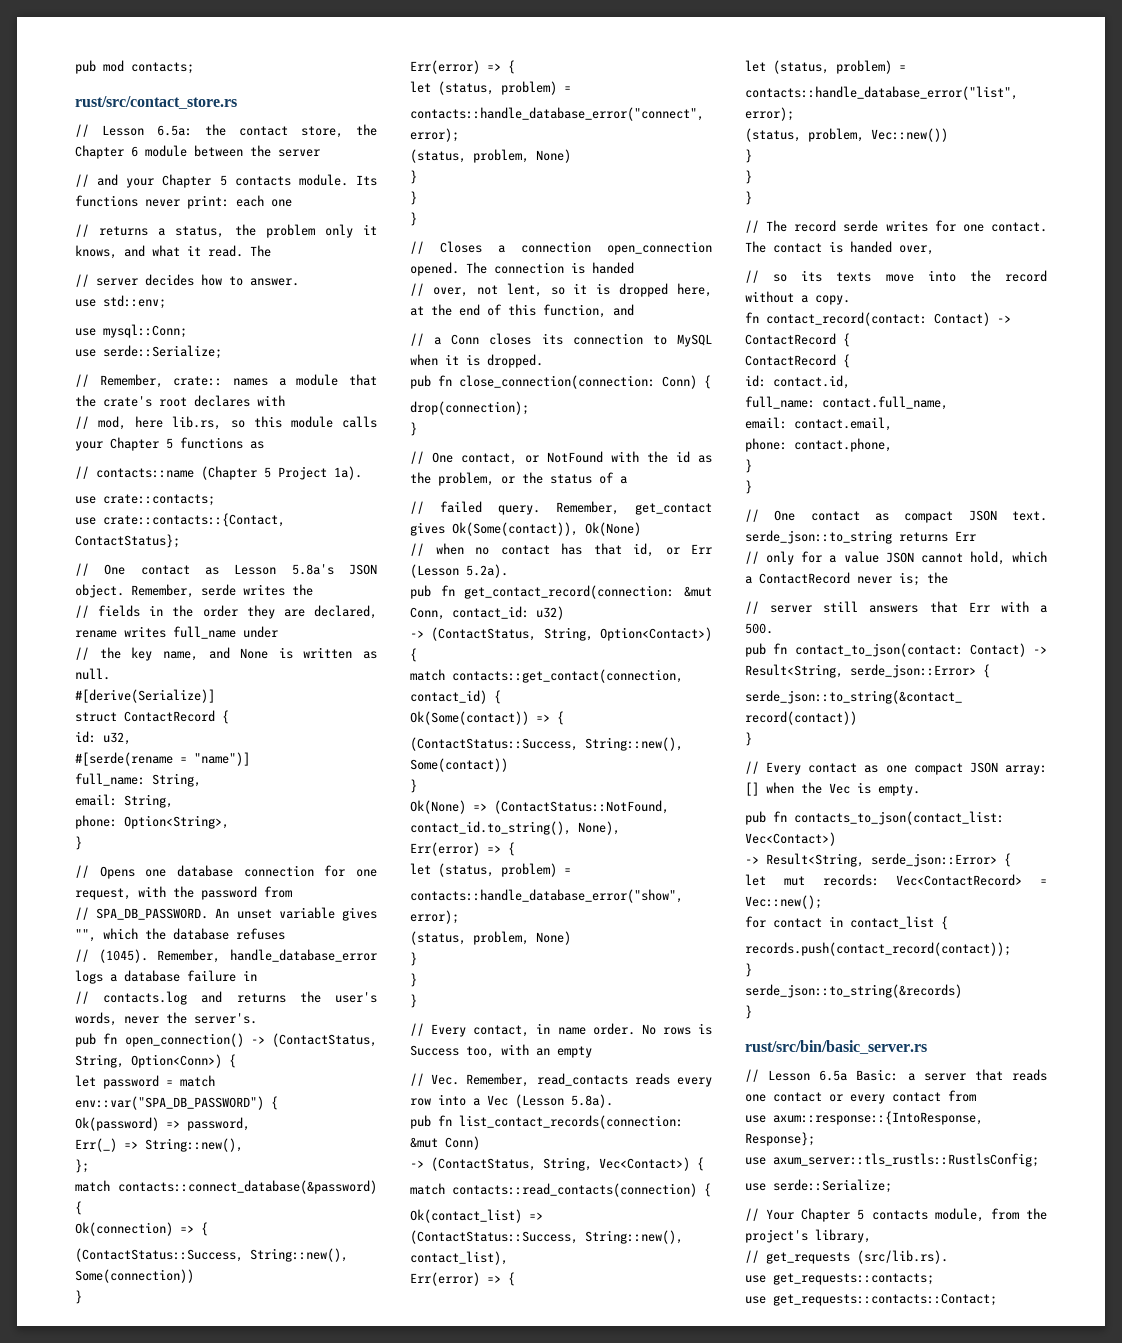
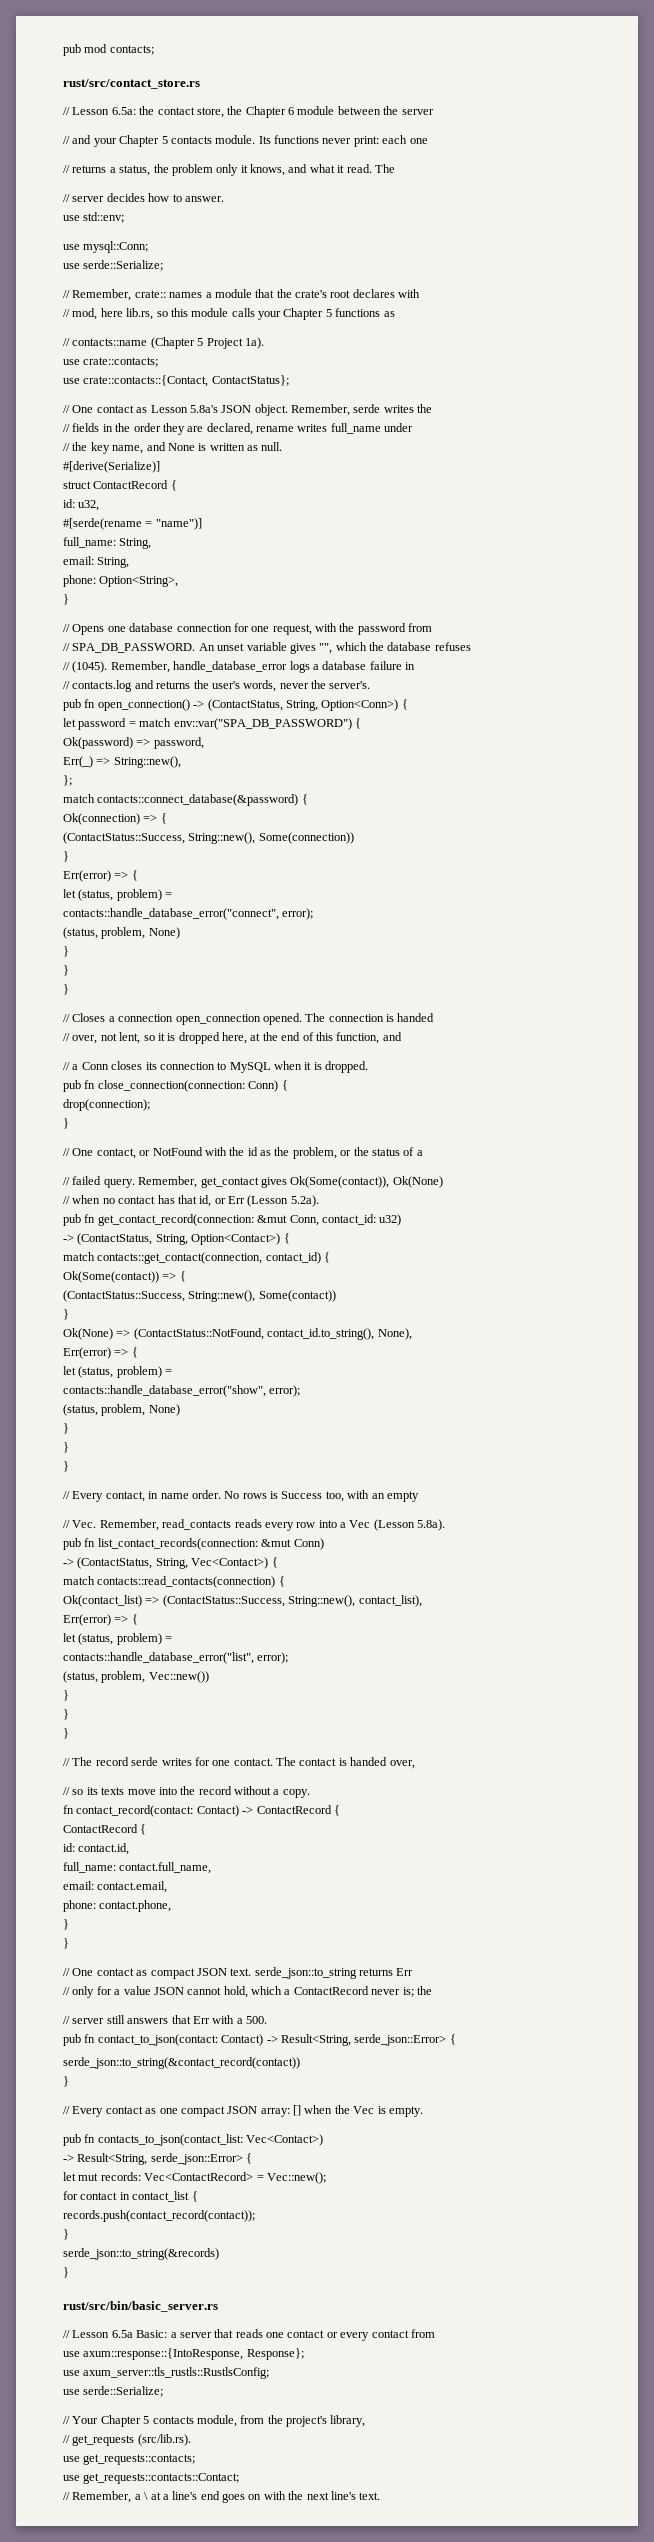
(997, 1299) none -> [63,2491,381,2503] // // Remember, a \ at a line's end goes on with the next line's text.

